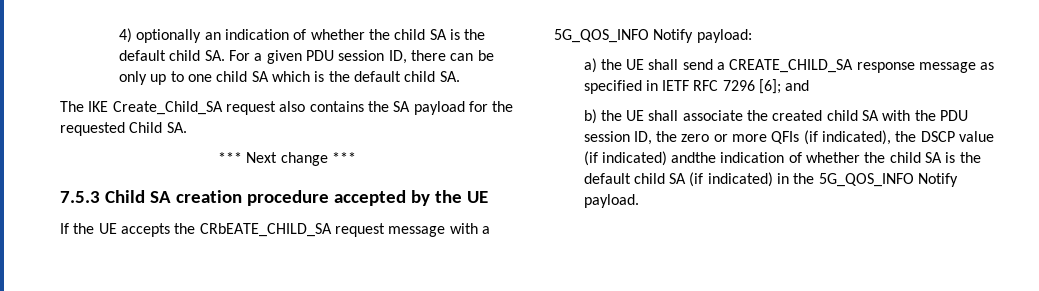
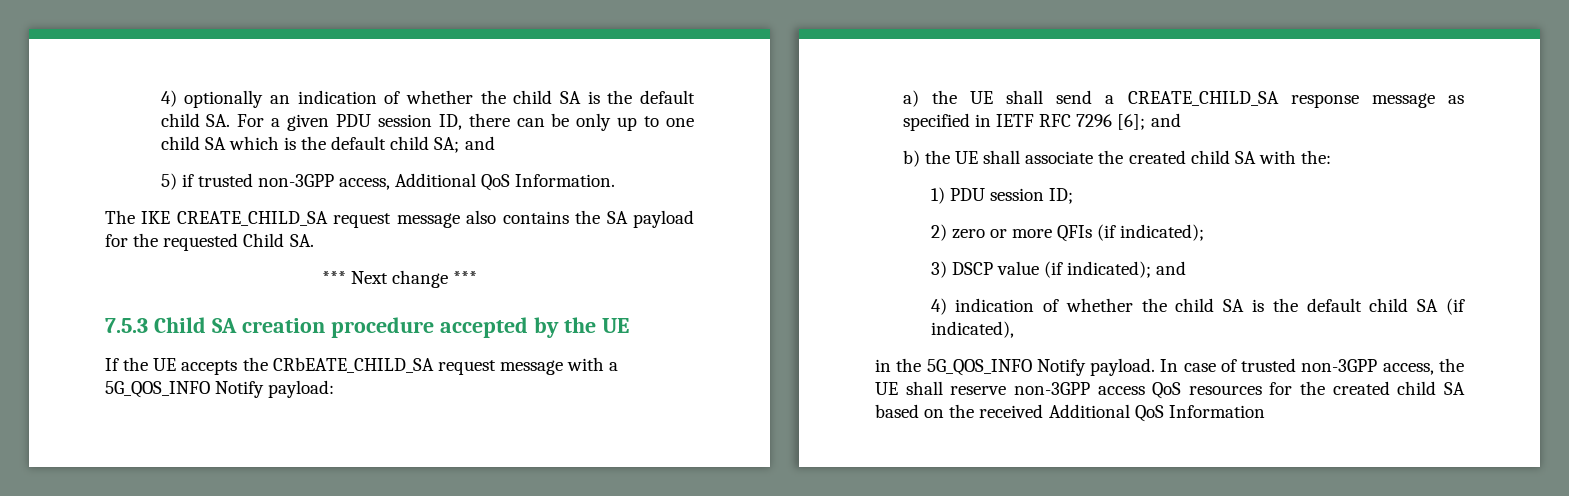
[439,71,460,82] SA. -> [434,136,495,153] [160,173,616,191] SA; and // 5) if trusted non-3GPP access, Additional QoS Information.
[112,101,276,115] Create_Child_SA request -> [176,211,460,228] CREATE_CHILD_SA request message
[914,110,969,121] [583,131,678,145] the PDU session ID, the -> [1301,150,1332,164] [930,187,1073,204] [930,224,947,241] the: // 1) PDU session ID; // 2)
[822,130,917,145] indicated), the -> [1120,224,1205,241] [930,261,947,278] indicated); // 3)
[601,151,717,166] indicated) andthe -> [1067,261,1187,278] [930,298,947,315] indicated); and // 4)
[707,172,773,187] indicated) -> [930,321,1014,338] indicated), //
(639, 201) none -> [1160,358,1464,375] [875,381,1465,399] [875,404,1265,422] In case of trusted non-3GPP access, the UE shall reserve non-3GPP access QoS resources for the created child SA based on the received Additional QoS Information

